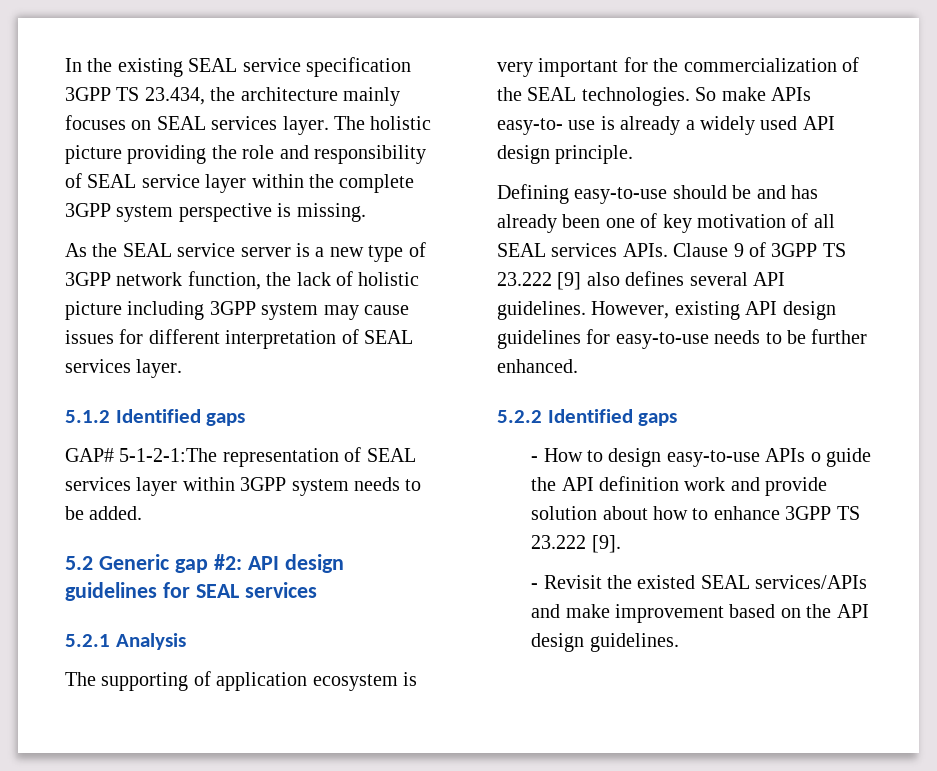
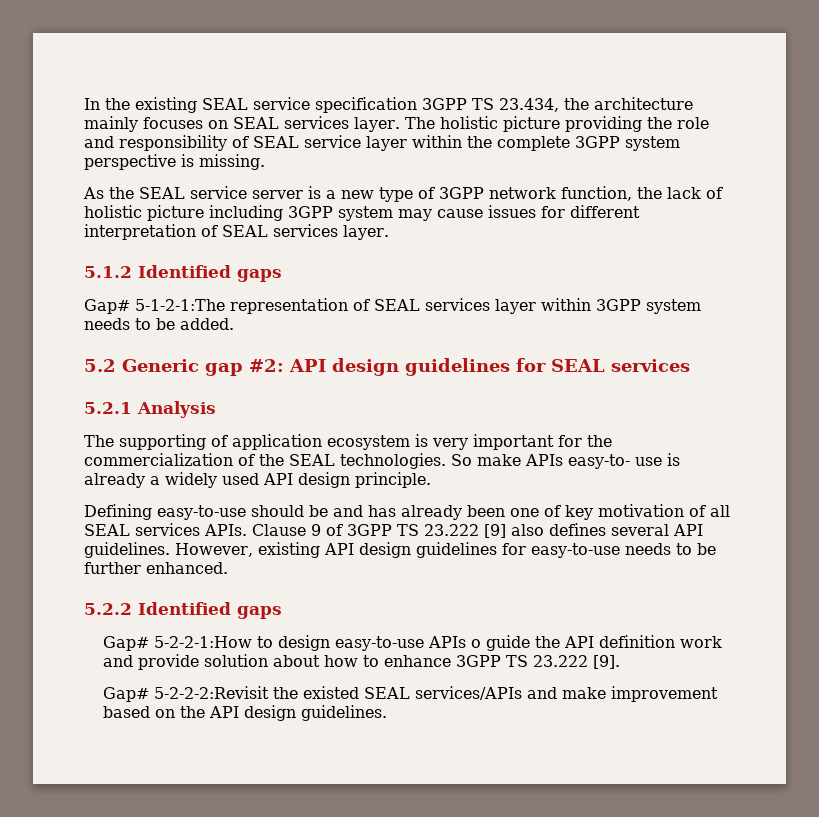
[65,448,114,462] GAP# -> [84,299,130,314] Gap#
[531,448,583,462] - How -> [102,636,252,651] Gap# 5-2-2-1:How
[531,575,602,589] - Revisit -> [102,686,269,702] Gap# 5-2-2-2:Revisit

